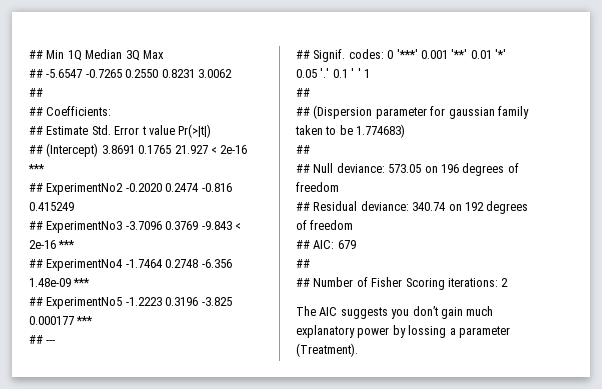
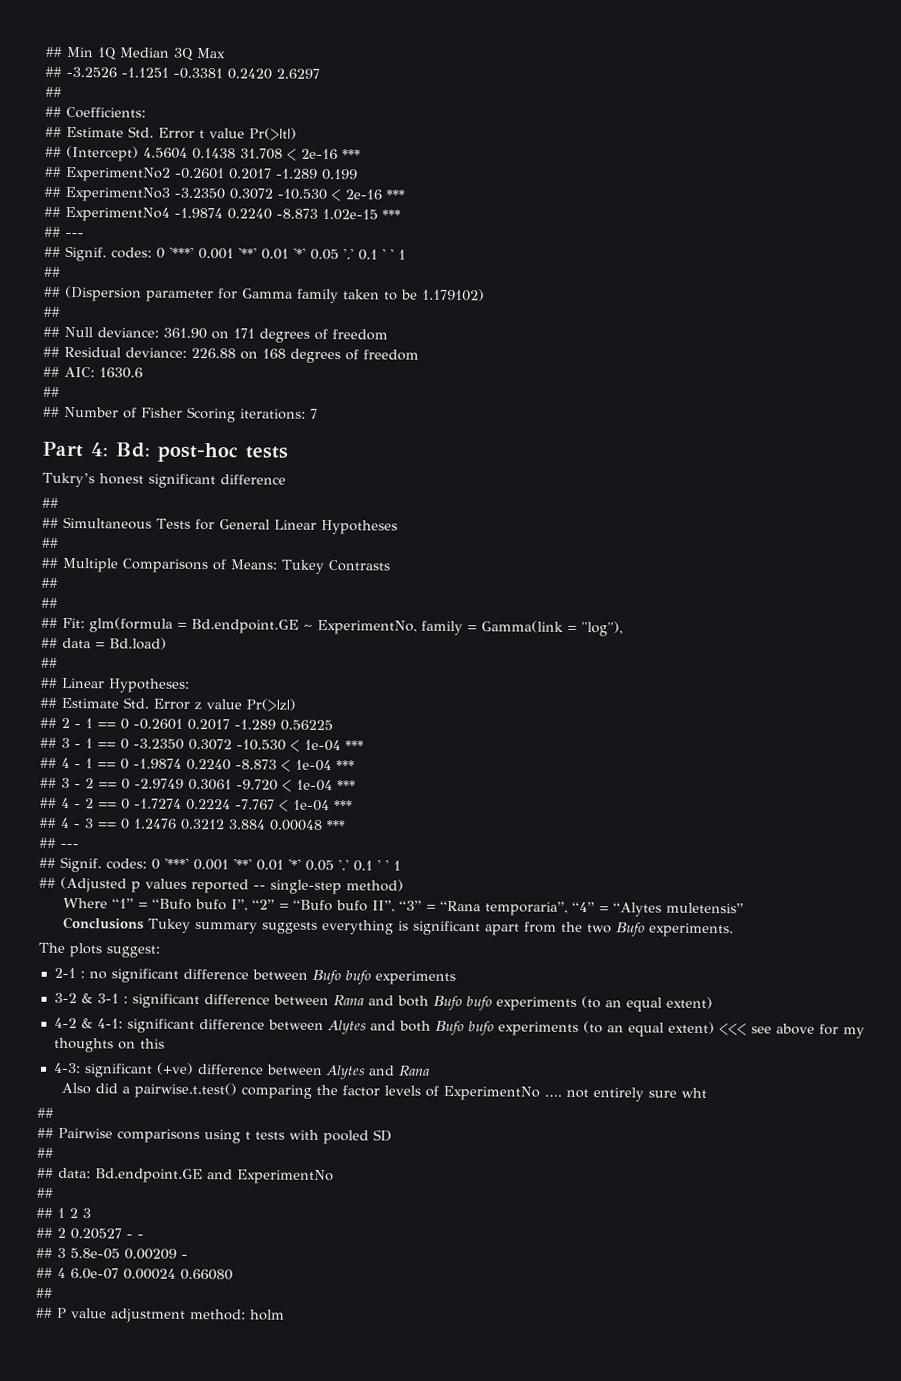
[46,69,232,78] -5.6547 -0.7265 0.2550 0.8231 3.0062 -> [66,66,320,80] -3.2526 -1.1251 -0.3381 0.2420 2.6297
[101,145,208,154] 3.8691 0.1765 21.927 -> [143,147,283,160] 4.5604 0.1438 31.708
[125,183,232,192] [29,202,74,211] -0.2020 0.2474 -0.816 0.415249 -> [175,167,358,181] -0.2601 0.2017 -1.289 0.199
[125,221,232,230] -3.7096 0.3769 -9.843 -> [174,187,327,201] -3.2350 0.3072 -10.530
[125,259,232,268] [29,278,91,287] [29,297,232,309] [29,316,74,325] -1.7464 0.2748 -6.356 1.48e-09 *** // ## ExperimentNo5 -1.2223 0.3196 -3.825 0.000177 -> [174,207,378,221] -1.9874 0.2240 -8.873 1.02e-15
[448,107,495,119] gaussian -> [242,288,293,299] Gamma
[356,124,406,138] 1.774683) -> [422,288,485,302] 1.179102)
[388,164,459,173] 573.05 on 196 -> [163,327,255,340] 361.90 on 171
[412,202,484,211] 340.74 on 192 -> [191,347,286,360] 226.88 on 168
[337,240,356,249] 679 -> [99,367,143,379] 1630.6
[501,278,509,287] [296,306,494,319] [296,325,510,338] [296,343,358,357] 2 // The AIC suggests you don’t gain much explanatory power by lossing a parameter (Treatment). -> [310,408,318,419] [42,441,288,463] [42,472,286,489] [42,497,59,508] [42,516,398,535] [42,537,59,548] [41,557,391,575] [41,577,58,588] [41,597,58,608] [41,617,623,637] [41,637,167,650] [41,657,58,668] [41,677,190,693] [40,697,296,712] [40,717,333,732] [40,737,364,752] [40,757,355,772] [40,777,356,792] [40,797,353,812] [39,817,345,831] [39,837,79,849] [39,856,401,873] [39,876,404,895] [63,897,745,917] [63,916,735,938] [38,942,160,958] [53,967,456,986] [53,992,713,1012] [53,1017,865,1039] [53,1037,165,1053] [52,1062,430,1080] [61,1082,708,1102] [37,1107,54,1118] [37,1127,392,1145] [37,1147,54,1158] [37,1167,334,1185] [37,1187,54,1198] [36,1207,91,1219] [36,1227,144,1240] [36,1247,188,1260] [36,1267,233,1281] [36,1287,53,1298] [36,1307,285,1323] 7 // Part 4: Bd: post-hoc tests // Tukry’s honest significant difference // ## // ## Simultaneous Tests for General Linear Hypotheses // ## // ## Multiple Comparisons of Means: Tukey Contrasts // ## // ## // ## Fit: glm(formula = Bd.endpoint.GE ~ ExperimentNo, family = Gamma(link = "log"), // ## data = Bd.load) // ## // ## Linear Hypotheses: // ## Estimate Std. Error z value Pr(>|z|) // ## 2 - 1 == 0 -0.2601 0.2017 -1.289 0.56225 // ## 3 - 1 == 0 -3.2350 0.3072 -10.530 < 1e-04 *** // ## 4 - 1 == 0 -1.9874 0.2240 -8.873 < 1e-04 *** // ## 3 - 2 == 0 -2.9749 0.3061 -9.720 < 1e-04 *** // ## 4 - 2 == 0 -1.7274 0.2224 -7.767 < 1e-04 *** // ## 4 - 3 == 0 1.2476 0.3212 3.884 0.00048 *** // ## --- // ## Signif. codes: 0 '***' 0.001 '**' 0.01 '*' 0.05 '.' 0.1 ' ' 1 // ## (Adjusted p values reported -- single-step method) // Where “1” = “Bufo bufo I”, “2” = “Bufo bufo II”, “3” = “Rana temporaria”, “4” = “Alytes muletensis” // Conclusions Tukey summary suggests everything is significant apart from the two Bufo experiments. // The plots suggest: // 2-1 : no significant difference between Bufo bufo experiments // 3-2 & 3-1 : significant difference between Rana and both Bufo bufo experiments (to an equal extent) // 4-2 & 4-1: significant difference between Alytes and both Bufo bufo experiments (to an equal extent) <<< see above for my thoughts on this // 4-3: significant (+ve) difference between Alytes and Rana // Also did a pairwise.t.test() comparing the factor levels of ExperimentNo …. not entirely sure wht // ## // ## Pairwise comparisons using t tests with pooled SD // ## // ## data: Bd.endpoint.GE and ExperimentNo // ## // ## 1 2 3 // ## 2 0.20527 - - // ## 3 5.8e-05 0.00209 - // ## 4 6.0e-07 0.00024 0.66080 // ## // ## P value adjustment method: holm

